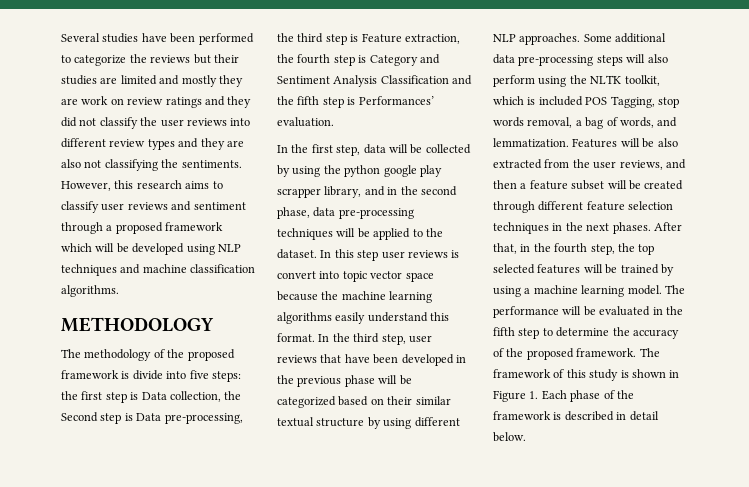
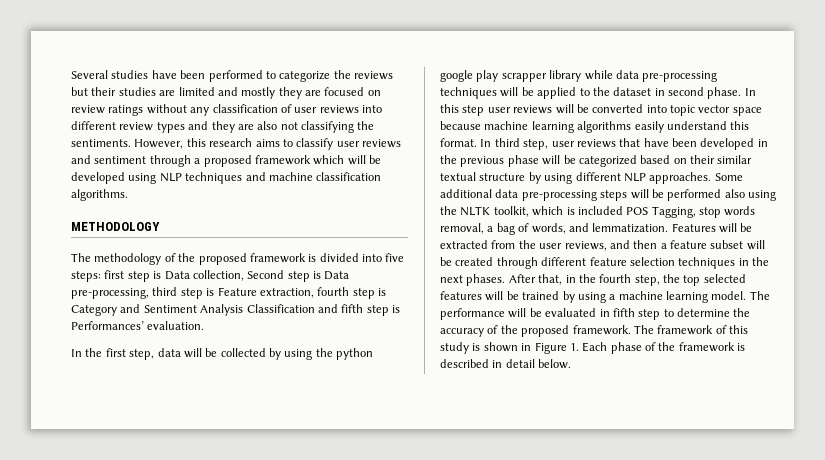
[81,96,109,105] work -> [324,87,365,96] focused
[204,96,252,108] [61,117,158,129] and they did not classify the -> [146,104,292,116] without any classification of
[132,370,163,380] divide -> [319,253,359,262] divided
[61,391,78,400] the -> (101, 276) none
[224,391,242,400] the -> (244, 275) none
[277,33,294,42] the -> (149, 293) none
[277,54,294,63] the -> (314, 293) none
[277,96,294,105] the -> (338, 308) none
[324,186,457,198] [277,207,310,219] library, and in the second phase, -> [549,70,613,82] library while
[277,249,317,259] dataset. -> [613,87,742,99] dataset in second phase.
[451,250,460,258] [277,271,316,279] is convert -> [555,104,644,114] will be converted
[321,291,339,300] the -> (481, 125) none
[332,333,350,342] the -> (492, 143) none
[647,54,668,63] [493,75,535,87] also perform -> [651,189,745,201] be performed also
[657,138,678,147] also -> (753, 227) none
[665,306,683,315] the -> (610, 313) none

